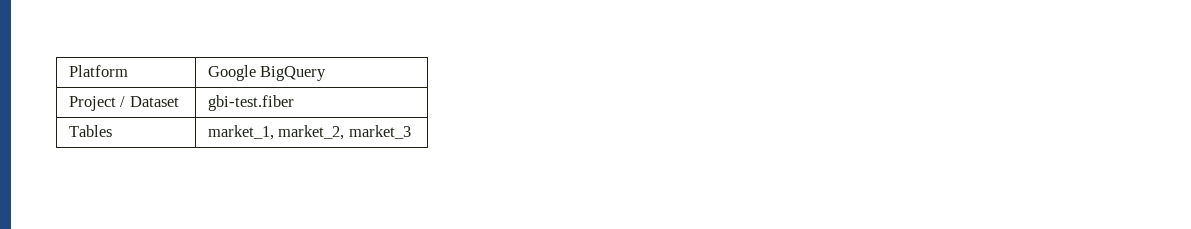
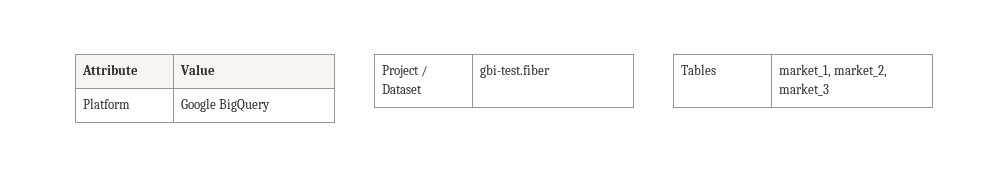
(68, 71) none -> [81,64,138,75] [179,64,215,75] Attribute | Value //

